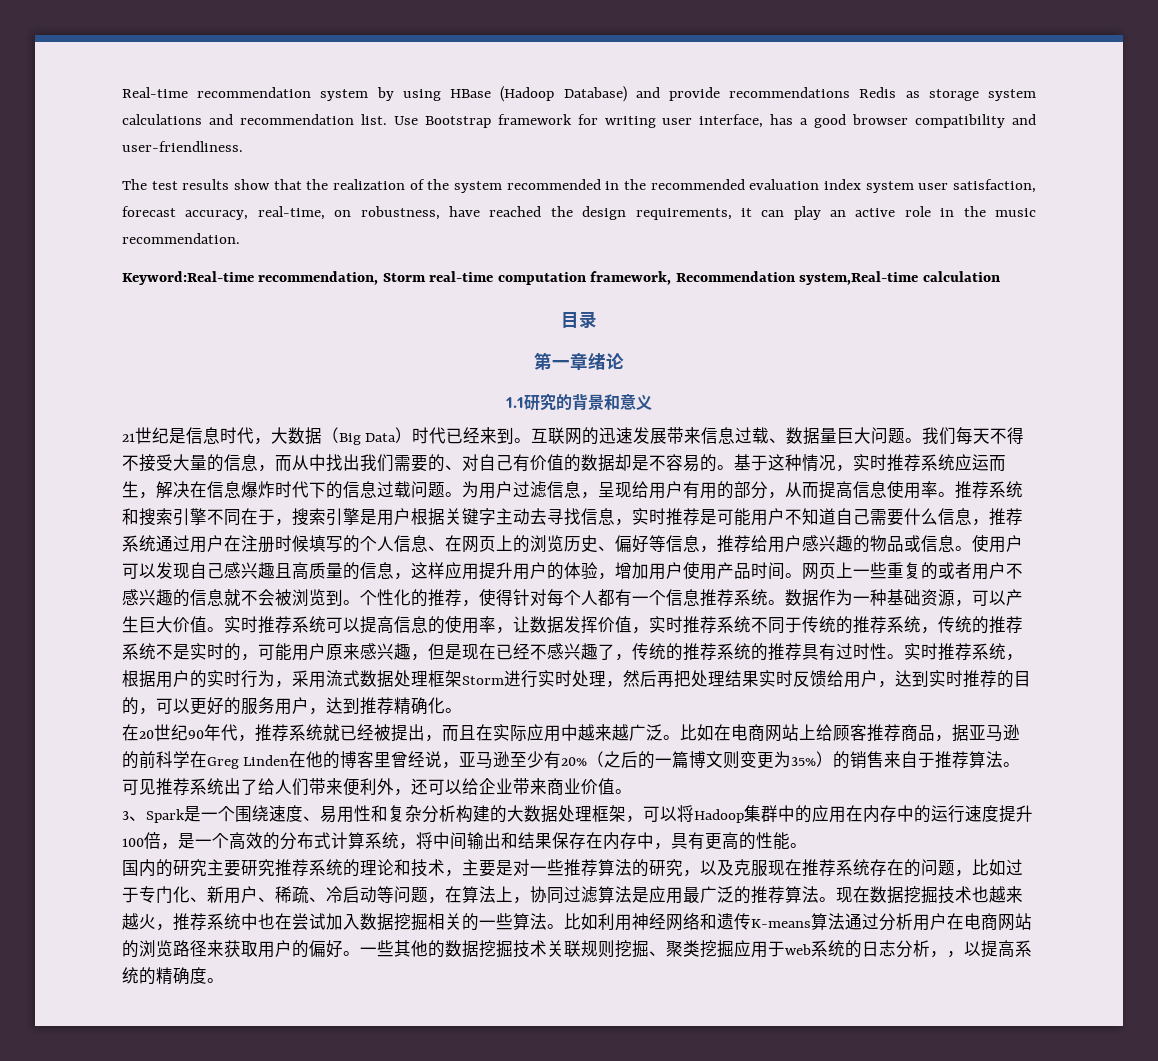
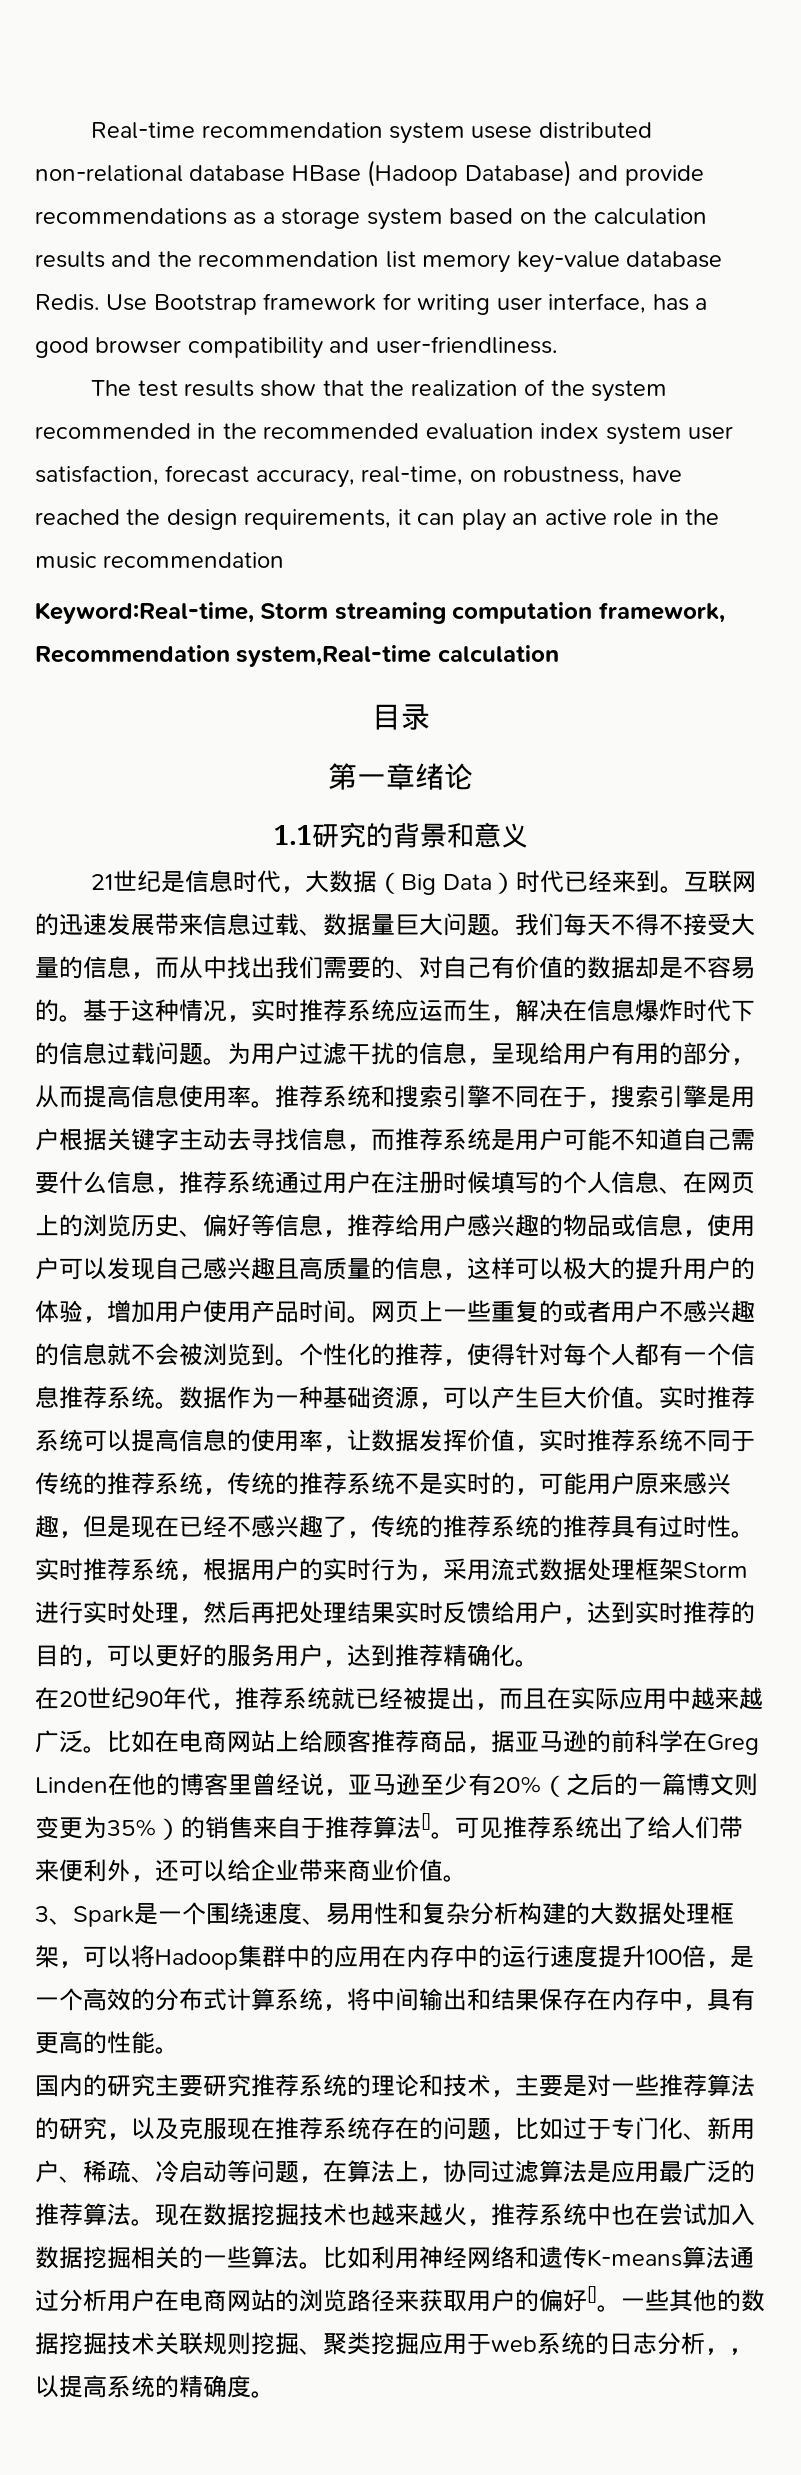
[376,87,441,101] by using -> [471,122,652,139] [35,165,286,182] usese distributed non-relational database
[859,87,1036,101] [122,114,387,125] Redis as storage system calculations and recommendation list. -> [233,208,707,230] [35,251,723,273] [35,294,100,311] as a storage system based on the calculation results and the recommendation list memory key-value database Redis.
[122,233,240,244] [122,271,494,285] recommendation. // Keyword:Real-time recommendation, Storm real-time -> [103,552,285,568] [35,602,446,624] recommendation // Keyword:Real-time, Storm streaming
(547, 489) none -> [347,1042,419,1065] 干扰的
[632,508,785,526] 实时推荐是可能用户 -> [371,1128,611,1151] 而推荐系统是用户可能
[955,546,972,551] 。 -> [683,1230,707,1237] ，
[445,562,479,580] 应用 -> [515,1257,635,1280] 可以极大的
(1004, 759) none -> [421,1813,431,1830] []
(343, 949) none -> [587,2286,597,2303] []

